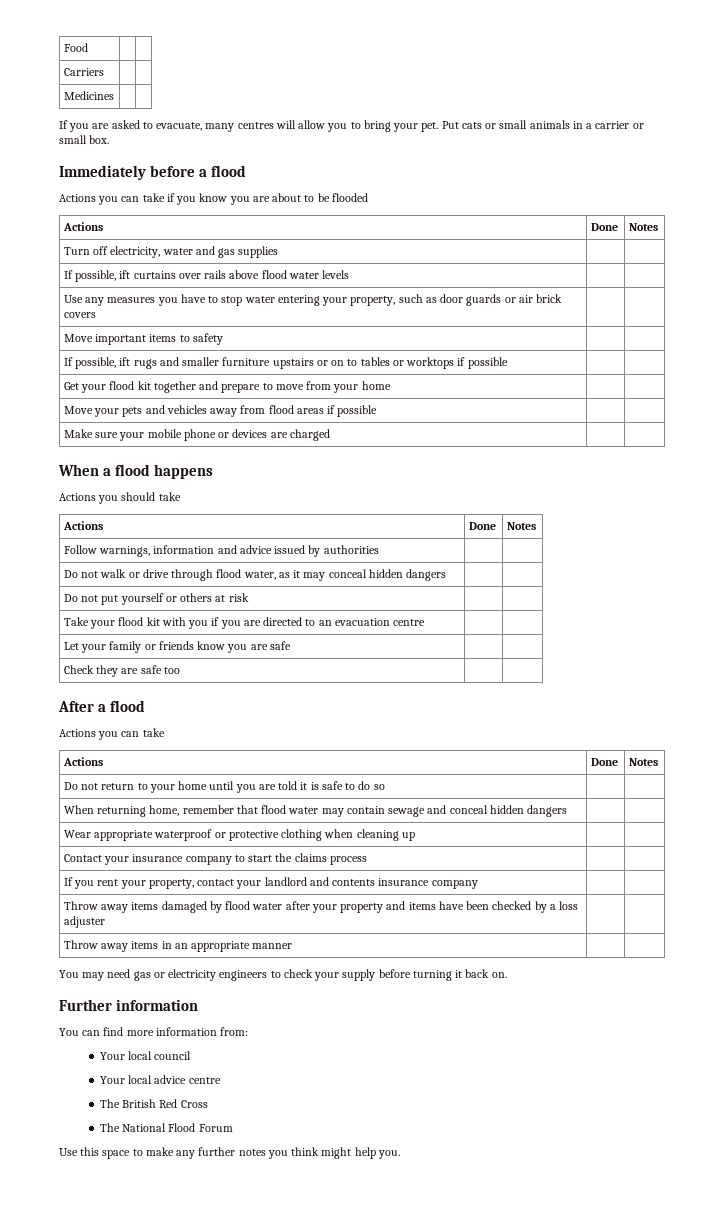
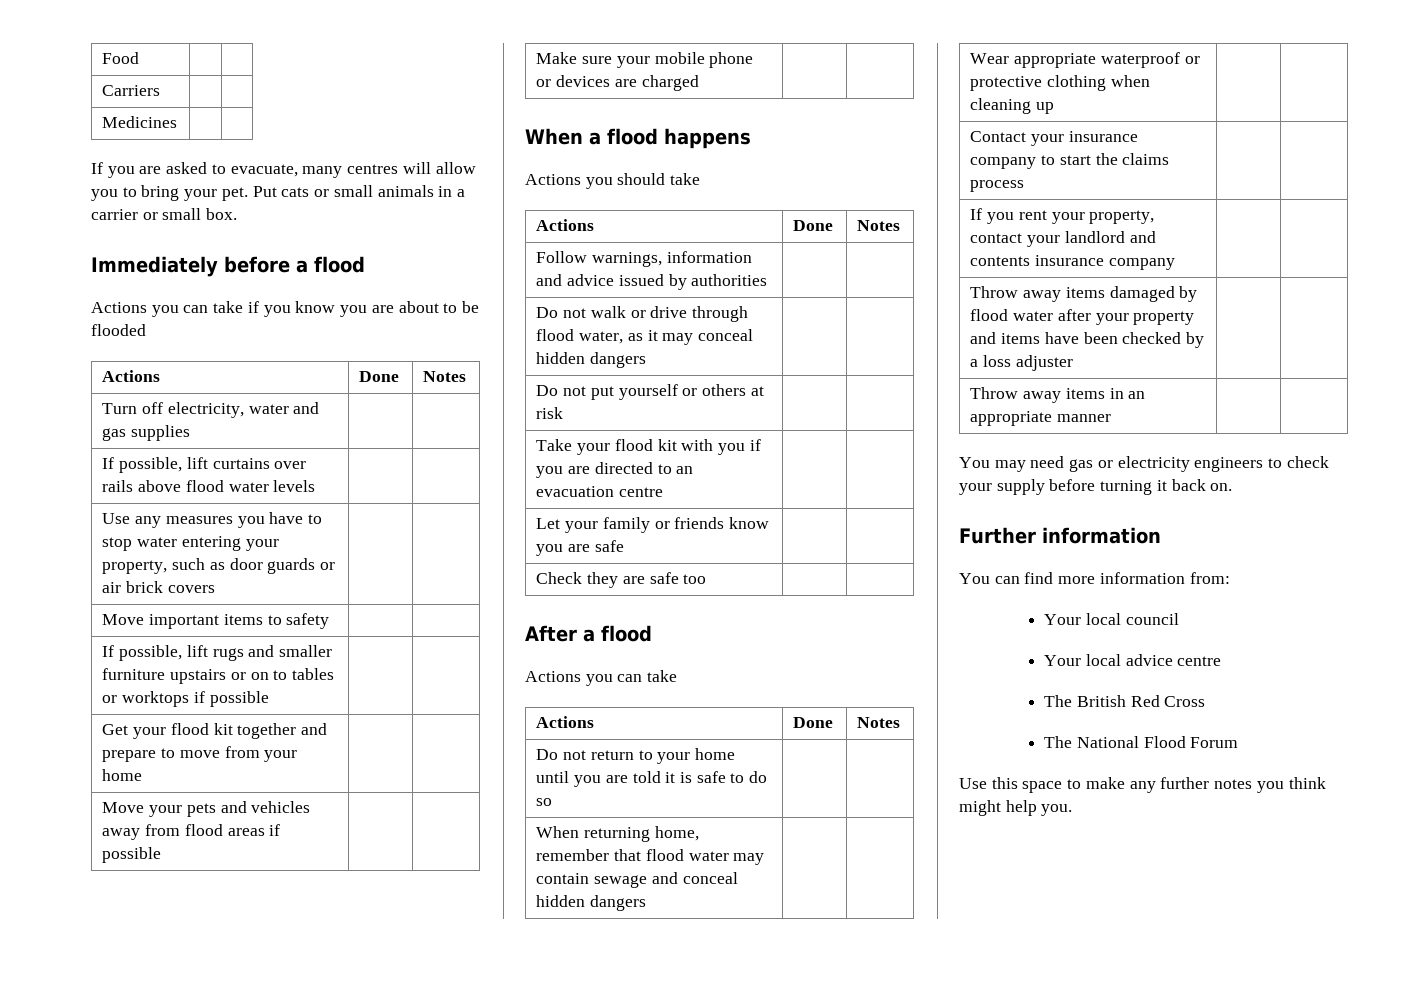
[119,270,131,279] ift -> [186,457,208,469] lift
[119,357,131,366] ift -> [186,645,208,657] lift

